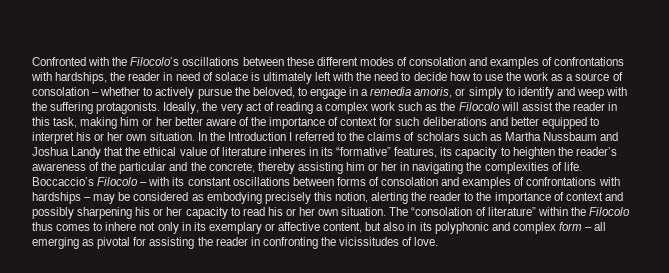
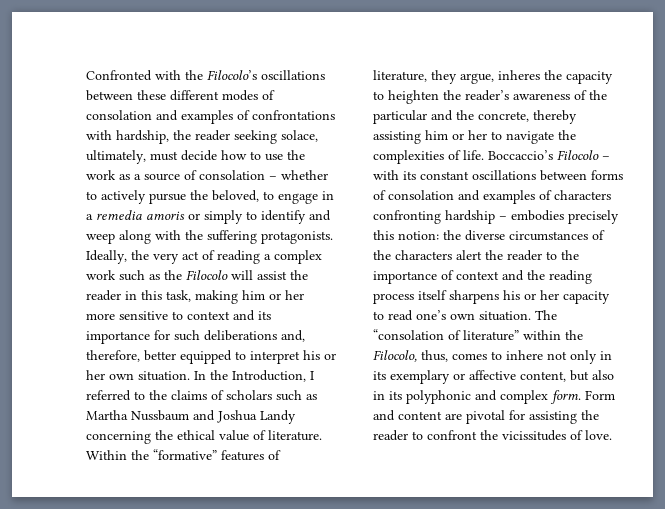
[55,72,411,84] hardships, the reader in need of solace is ultimately left with the need to -> [116,130,318,144] [86,150,178,164] hardship, the reader seeking solace, ultimately, must
[414,87,453,98] amoris, -> [146,211,185,220] amoris
(604, 94) none -> [119,230,151,244] along
[174,117,378,129] better aware of the importance of context -> [86,310,271,321] [86,331,150,344] more sensitive to context and its importance
[489,117,508,126] and -> [281,330,305,342] [86,350,140,362] and, therefore,
[227,132,286,141] Introduction -> [232,370,306,382] Introduction,
[104,147,124,156] that -> [86,431,151,444] concerning
[221,147,453,158] literature inheres in its “formative” features, its -> [268,430,322,441] [86,449,281,461] [373,70,562,84] literature. Within the “formative” features of literature, they argue, inheres the
[400,162,464,174] in navigating -> [491,131,554,144] to navigate
[526,177,620,186] [32,192,409,204] confrontations with hardships – may be considered as embodying precisely this notion, alerting -> [554,190,611,200] [373,210,619,224] [373,230,605,241] [373,250,482,260] characters confronting hardship – embodies precisely this notion: the diverse circumstances of the characters alert
[32,207,133,219] possibly sharpening -> [527,270,592,284] [373,290,499,304] the reading process itself sharpens
[267,207,316,216] his or her -> [416,310,446,320] one’s
[588,207,630,216] [32,222,53,231] Filocolo thus -> [373,350,448,362] Filocolo, thus,
[558,222,607,231] [32,237,95,249] form – all emerging as -> [550,390,615,404] [373,410,462,421] form. Form and content are
[250,237,318,249] in confronting -> [412,430,477,440] to confront

